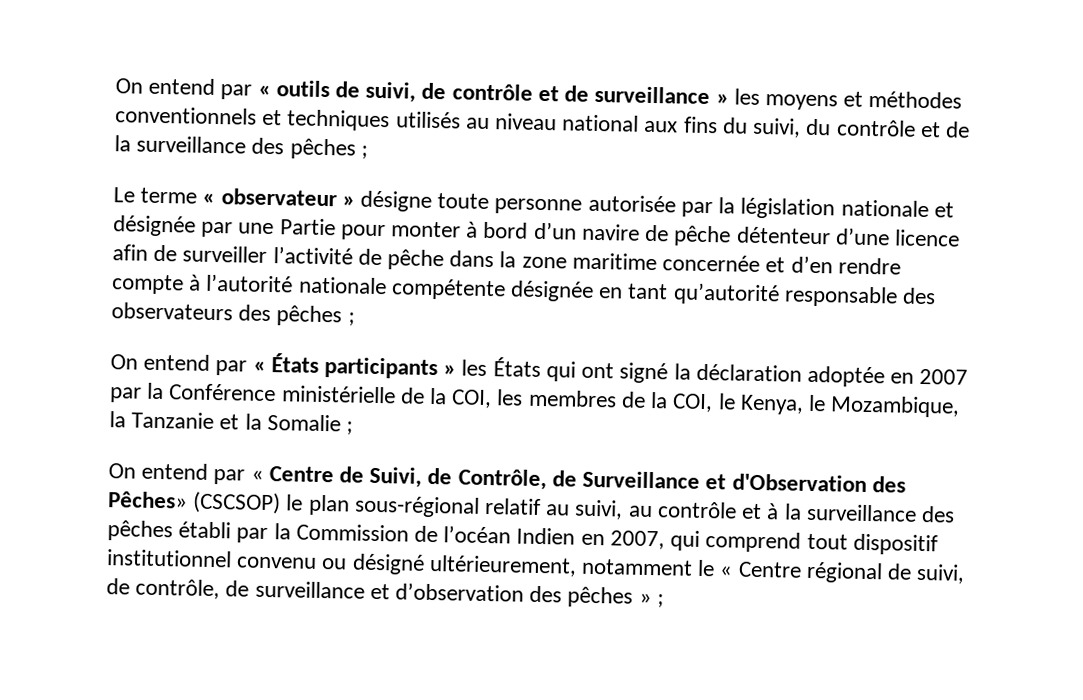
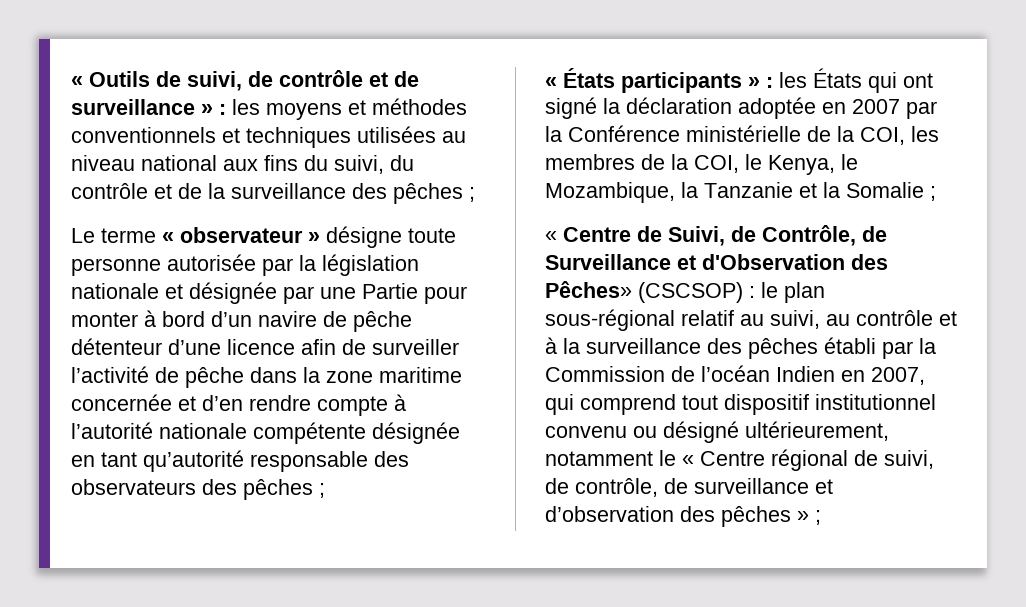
[115,77,330,100] On entend par « outils -> [71,71,150,87] « Outils
(729, 99) none -> [219,104,226,115] :
[395,111,461,129] utilisés -> [357,126,436,143] utilisées
[110,353,248,376] On entend par -> (325, 490) none
(457, 370) none -> [766,77,773,88] :
[108,462,246,485] On entend par -> (936, 193) none
(282, 503) none -> [749,286,755,298] :

